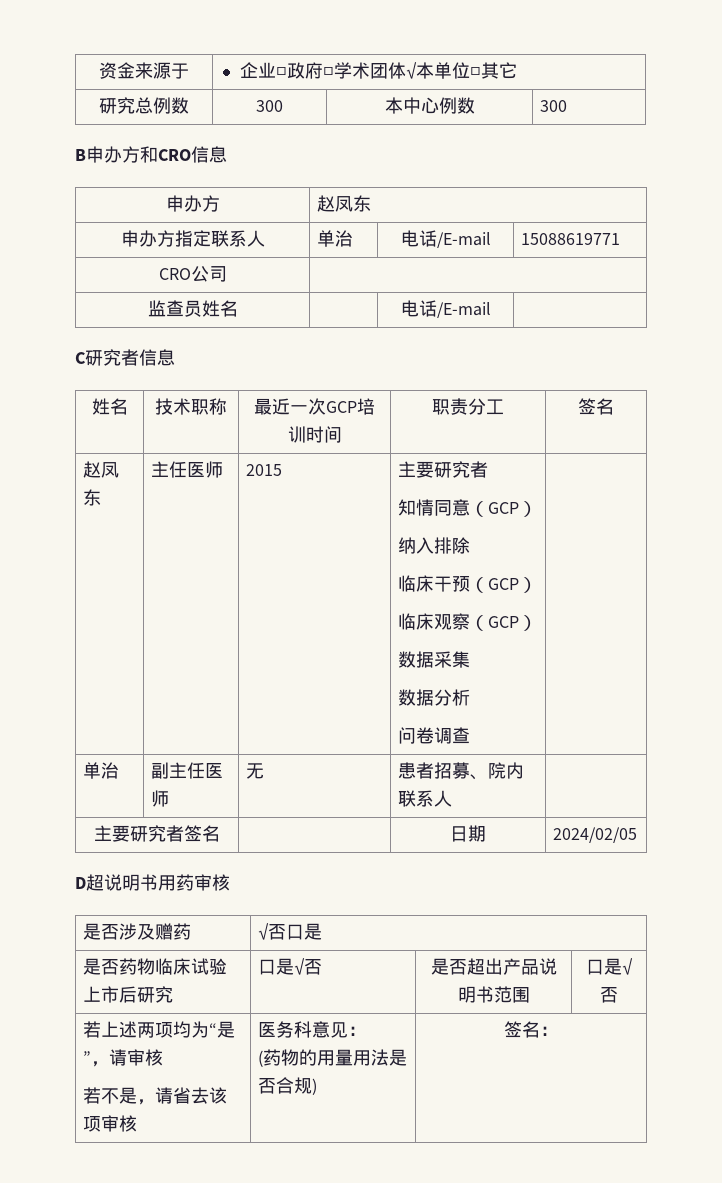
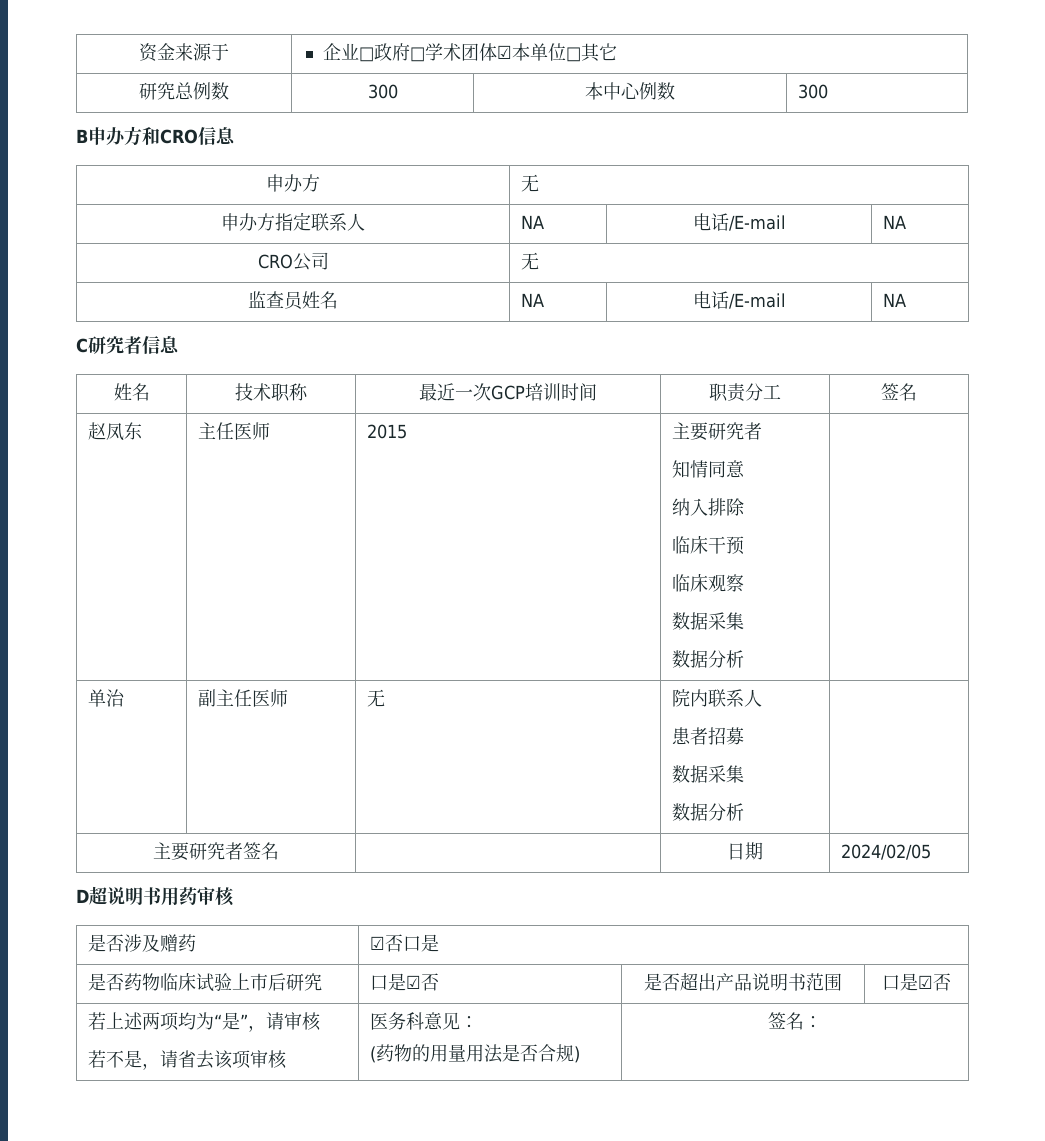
[405,62,417,79] √ -> [496,45,512,59] ☑
[316,195,371,212] 赵凤东 -> [520,174,539,192] 无
[316,230,353,247] [400,230,491,248] [520,233,620,245] 单治 | 电话/E-mail | 15088619771 -> [520,215,544,229] [692,213,786,231] [882,215,906,229] NA | 电话/E-mail | NA
(227, 274) none -> [520,252,539,270] 无
[400,300,491,318] | 电话/E-mail | -> [520,293,544,307] [692,291,786,309] [882,293,906,307] NA | 电话/E-mail | NA
[469,501,537,517] （GCP） -> (745, 469) none
[469,577,537,593] （GCP） -> (744, 545) none
[469,615,537,631] [397,651,470,668] [397,689,470,706] [397,727,470,744] （GCP） // 数据采集 // 数据分析 // 问卷调查 -> [671,612,744,630] [671,650,744,668] // 数据采集 // 数据分析
[397,762,488,780] 患者招募、 -> (385, 698) none
(452, 798) none -> [671,727,744,745] [671,765,744,783] [671,803,744,821] // 患者招募 // 数据采集 // 数据分析
[257,923,269,940] √ -> [369,936,385,950] ☑
[293,958,305,975] √ -> [405,975,421,989] ☑
[622,958,633,975] √ -> [918,975,933,989] ☑

